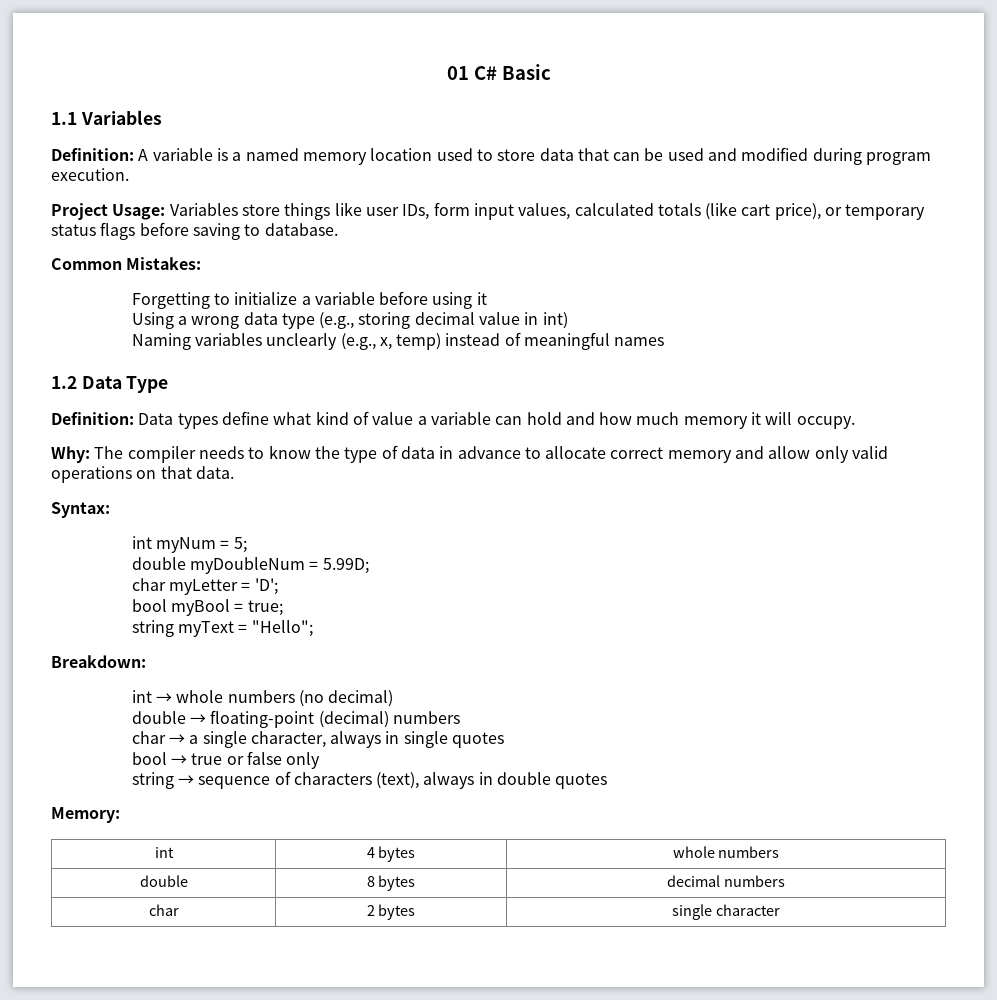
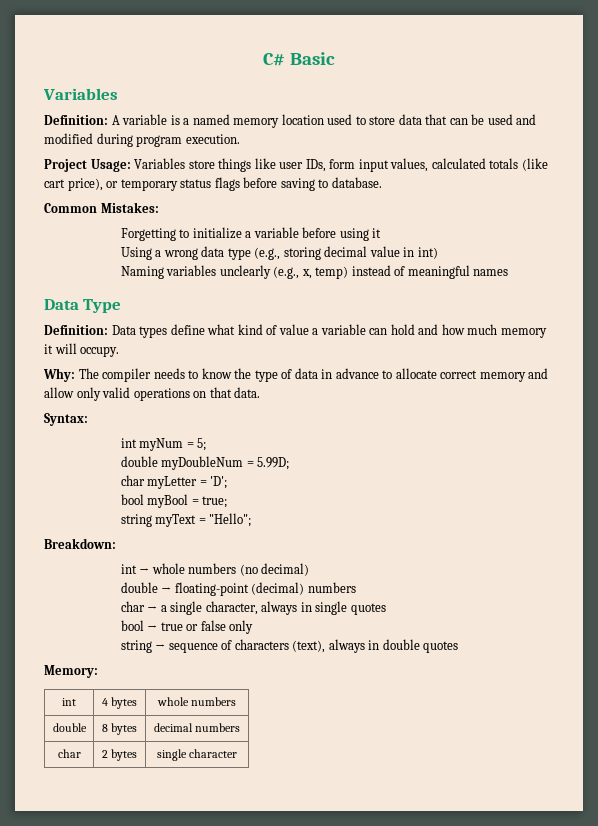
[446,66,469,80] 01 -> (263, 59) none
[51,112,77,125] 1.1 -> (335, 58) none
[51,376,77,389] 1.2 -> (509, 272) none

